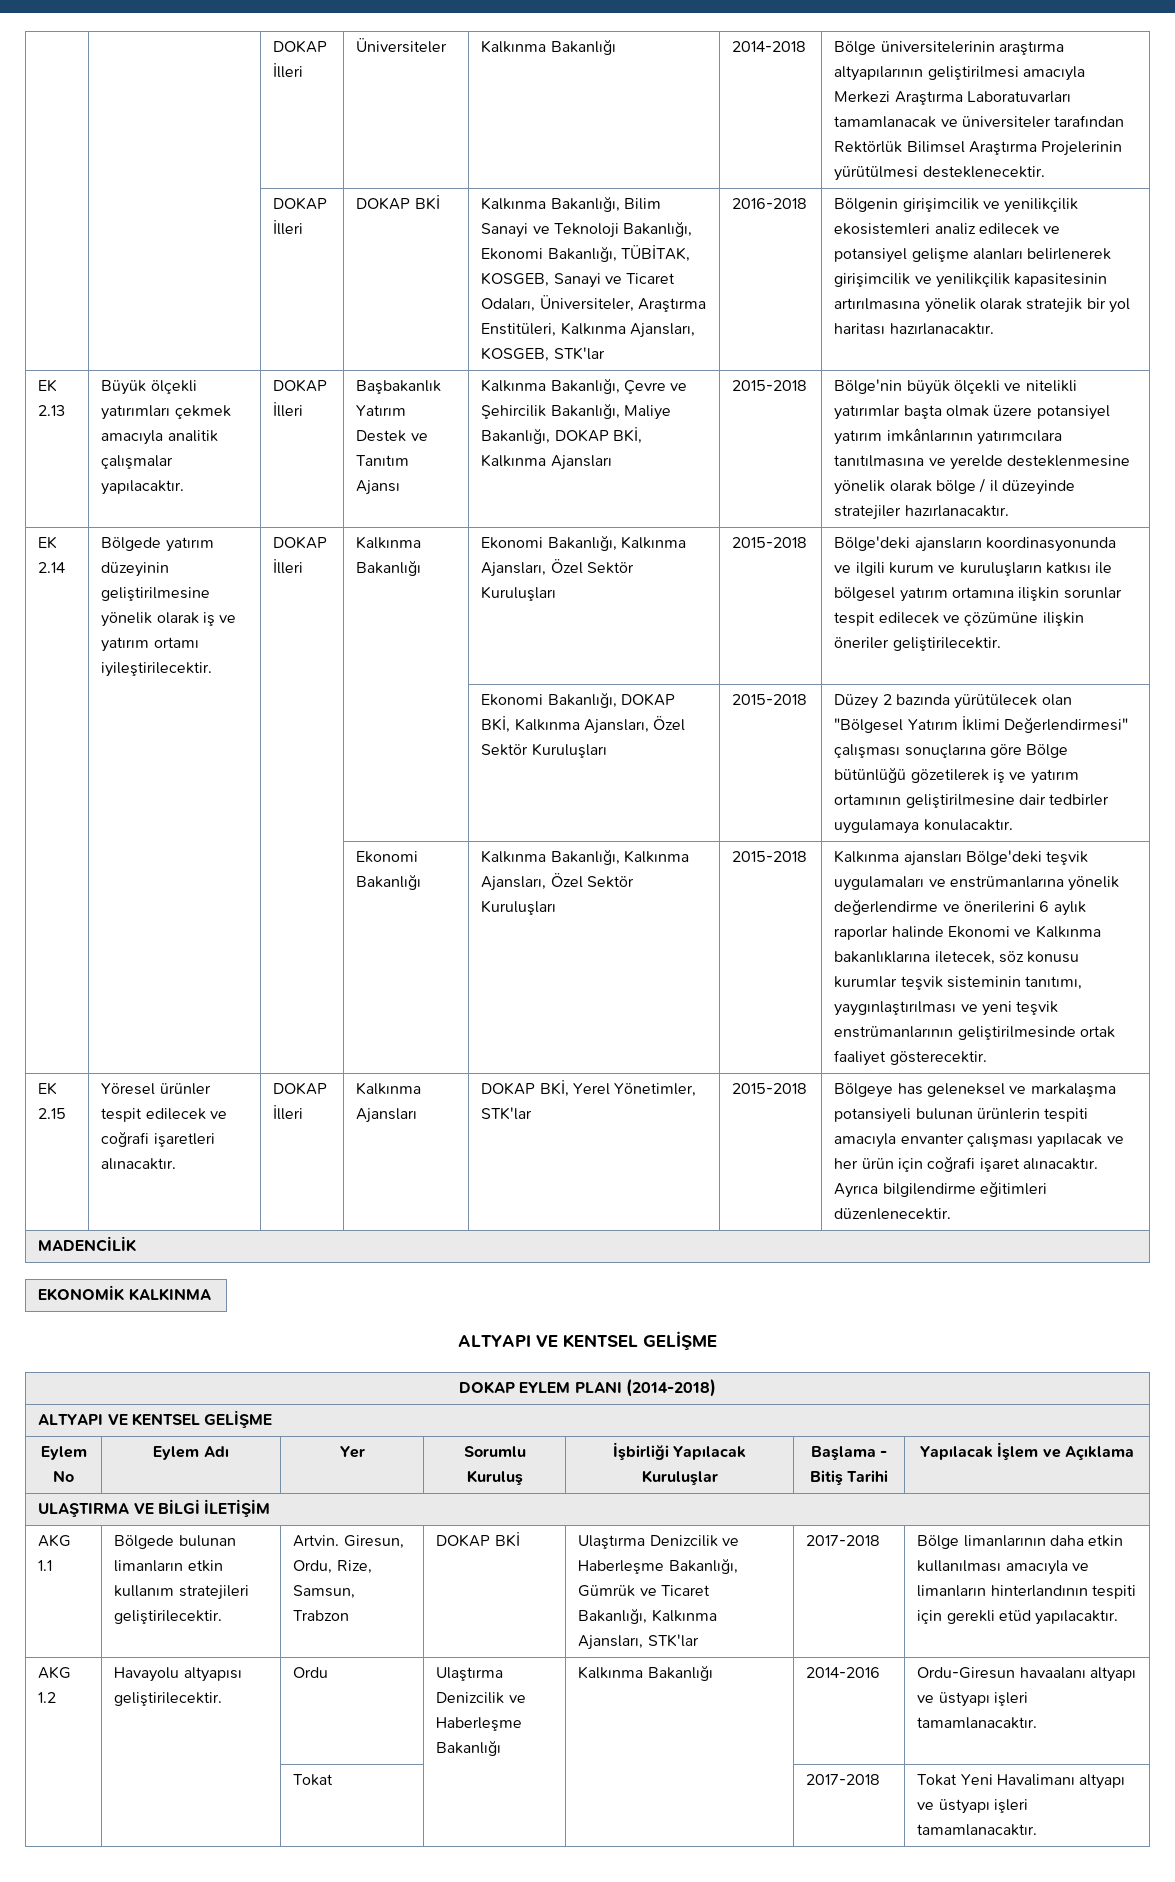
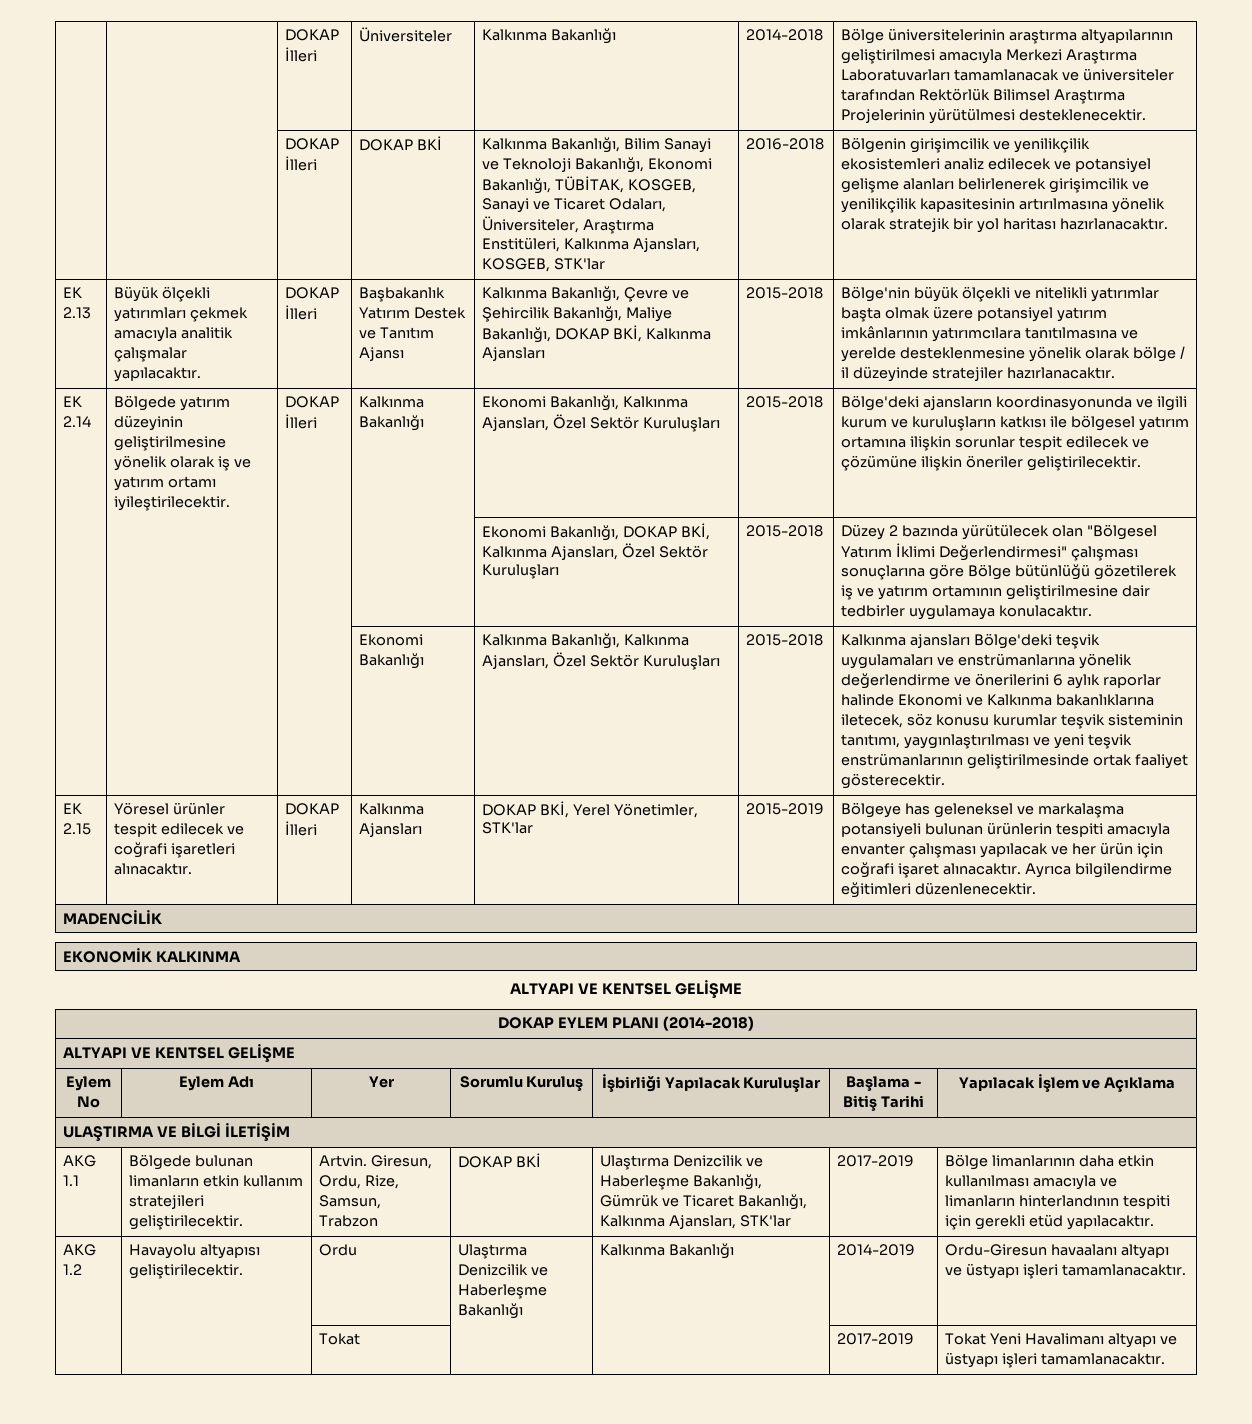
[732,1083,808,1094] 2015-2018 -> [746,803,825,815] 2015-2019
[806,1535,881,1546] 2017-2018 -> [837,1155,915,1167] 2017-2019
[806,1667,881,1678] 2014-2016 -> [837,1244,916,1256] 2014-2019
[806,1774,881,1785] 2017-2018 -> [837,1333,915,1345] 2017-2019

